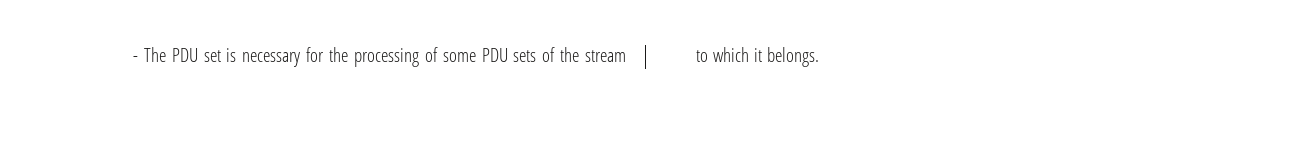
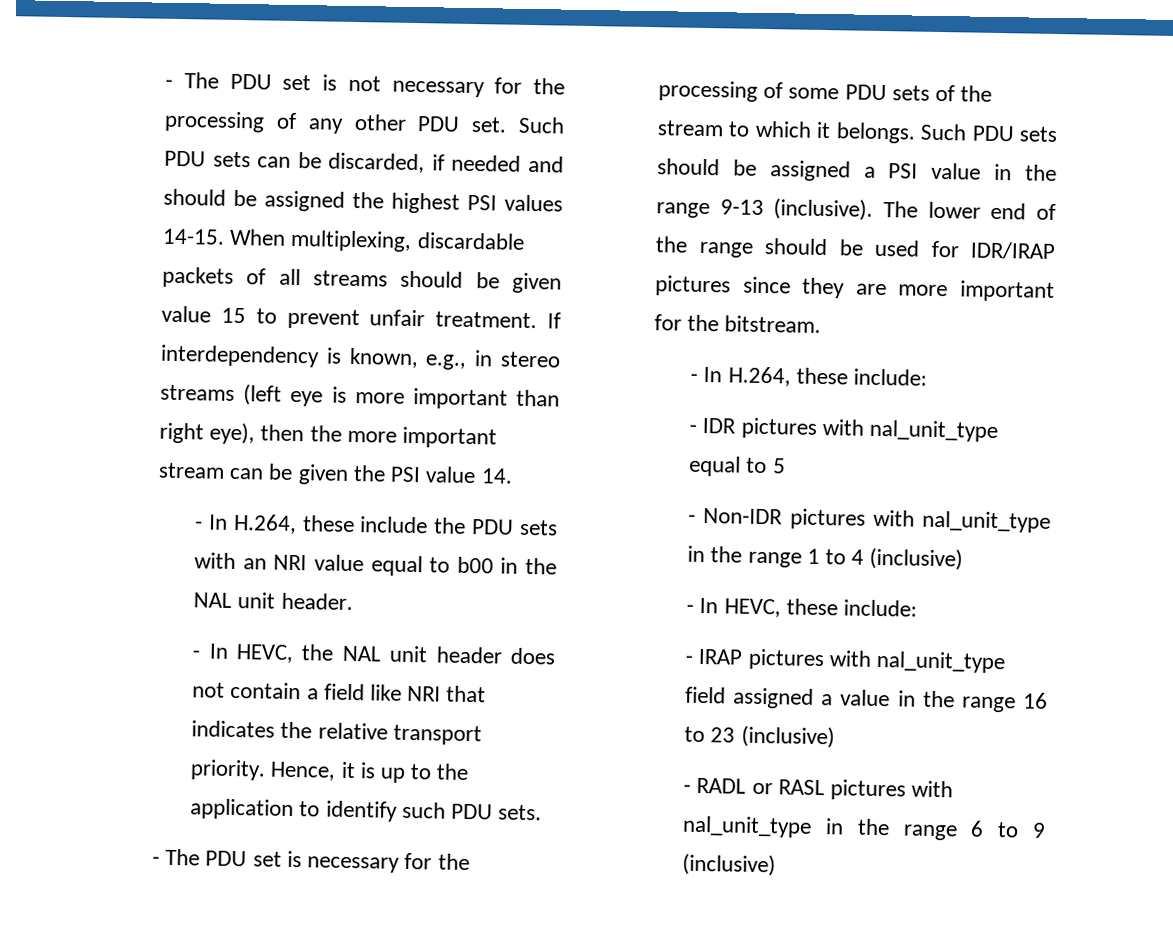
[133,47,237,62] - The PDU set is -> [165,72,565,98] [164,110,565,134] [164,150,564,174] [163,188,563,214] [162,228,525,252] [162,266,562,294] [161,305,561,330] [160,344,561,370] [160,384,560,410] [159,422,498,449] [158,462,513,485] [194,513,558,536] [194,552,557,577] [193,592,353,611] [192,643,556,665] [192,681,487,703] [191,720,482,746] [190,759,470,783] [190,798,543,822] [152,848,302,868] - The PDU set is not necessary for the processing of any other PDU set. Such PDU sets can be discarded, if needed and should be assigned the highest PSI values 14-15. When multiplexing, discardable packets of all streams should be given value 15 to prevent unfair treatment. If interdependency is known, e.g., in stereo streams (left eye is more important than right eye), then the more important stream can be given the PSI value 14. // - In H.264, these include the PDU sets with an NRI value equal to b00 in the NAL unit header. // - In HEVC, the NAL unit header does not contain a field like NRI that indicates the relative transport priority. Hence, it is up to the application to identify such PDU sets. // - The PDU set is
(820, 57) none -> [920,123,1058,142] [657,158,1057,182] [656,198,1056,221] [655,236,1056,260] [655,275,1055,302] [654,314,822,333] [690,366,927,387] [689,417,998,443] [688,455,786,477] [688,508,1051,533] [687,545,964,571] [686,597,917,618] [685,648,1005,674] [685,686,1048,713] [684,725,835,749] [683,777,954,801] [682,815,1046,841] [682,853,777,877] Such PDU sets should be assigned a PSI value in the range 9-13 (inclusive). The lower end of the range should be used for IDR/IRAP pictures since they are more important for the bitstream. // - In H.264, these include: // - IDR pictures with nal_unit_type equal to 5 // - Non-IDR pictures with nal_unit_type in the range 1 to 4 (inclusive) // - In HEVC, these include: // - IRAP pictures with nal_unit_type field assigned a value in the range 16 to 23 (inclusive) // - RADL or RASL pictures with nal_unit_type in the range 6 to 9 (inclusive)

